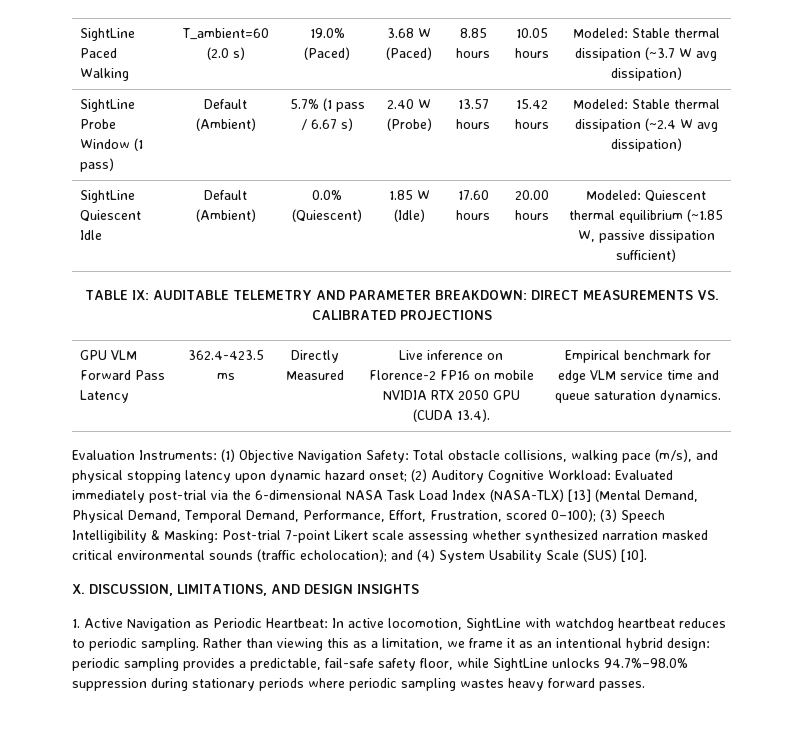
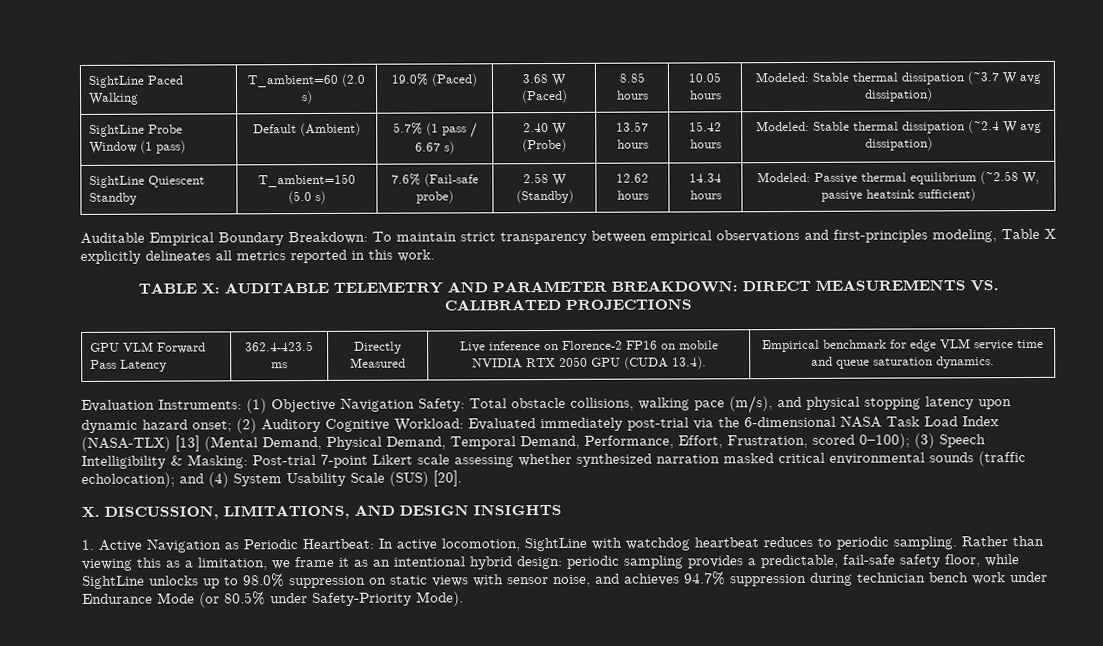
[79,230,102,240] [204,190,247,200] [195,209,256,222] [312,190,342,200] [292,209,362,222] [388,190,430,200] [393,209,425,222] [457,190,489,200] [456,210,490,220] [515,190,549,200] [515,210,549,220] [586,190,706,202] Idle | Default (Ambient) | 0.0% (Quiescent) | 1.85 W (Idle) | 17.60 hours | 20.00 hours | Modeled: Quiescent -> [88,192,137,205] [258,173,356,188] [288,190,326,205] [391,173,479,187] [416,190,454,204] [523,173,567,186] [515,189,574,204] [616,173,649,183] [616,190,649,200] [689,173,722,183] [689,190,722,200] [757,171,858,184] Standby | T_ambient=150 (5.0 s) | 7.6% (Fail-safe probe) | 2.58 W (Standby) | 12.62 hours | 14.34 hours | Modeled: Passive
[687,209,723,222] (~1.85 -> [980,171,1019,185] (~2.58
[648,230,715,243] dissipation -> [866,189,915,199] heatsink
(676, 255) none -> [80,228,1056,246] [80,249,435,264] // Auditable Empirical Boundary Breakdown: To maintain strict transparency between empirical observations and first-principles modeling, Table X explicitly delineates all metrics reported in this work.
[131,290,149,300] IX: -> [200,283,220,294] X:
[621,549,647,562] [10]. -> [433,470,462,487] [20].
[604,658,688,668] [72,678,645,691] 94.7%–98.0% suppression during stationary periods where periodic sampling wastes heavy forward passes. -> [203,571,1048,589] [82,591,464,608] up to 98.0% suppression on static views with sensor noise, and achieves 94.7% suppression during technician bench work under Endurance Mode (or 80.5% under Safety-Priority Mode).

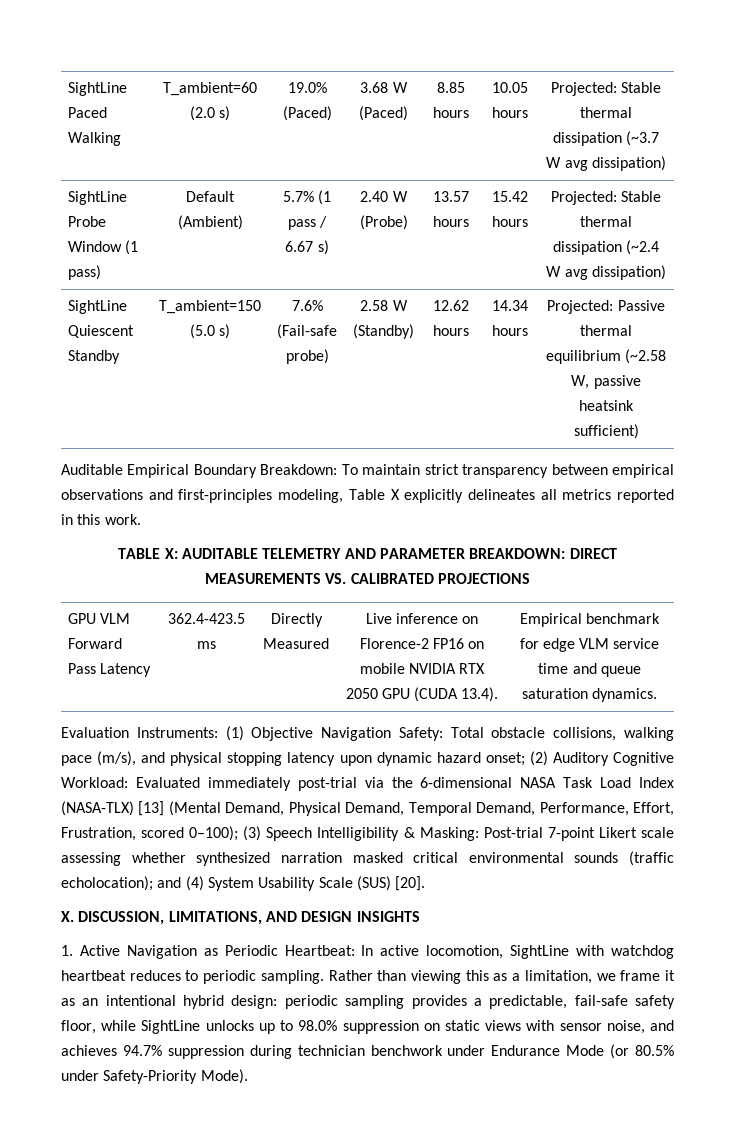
[754,71,809,83] Modeled: -> [550,82,617,96] Projected:
[755,120,810,132] Modeled: -> [550,191,617,205] Projected:
[757,171,811,183] Modeled: -> [547,300,614,314] Projected:
[929,572,1006,585] bench work -> [370,1045,443,1056] benchwork

